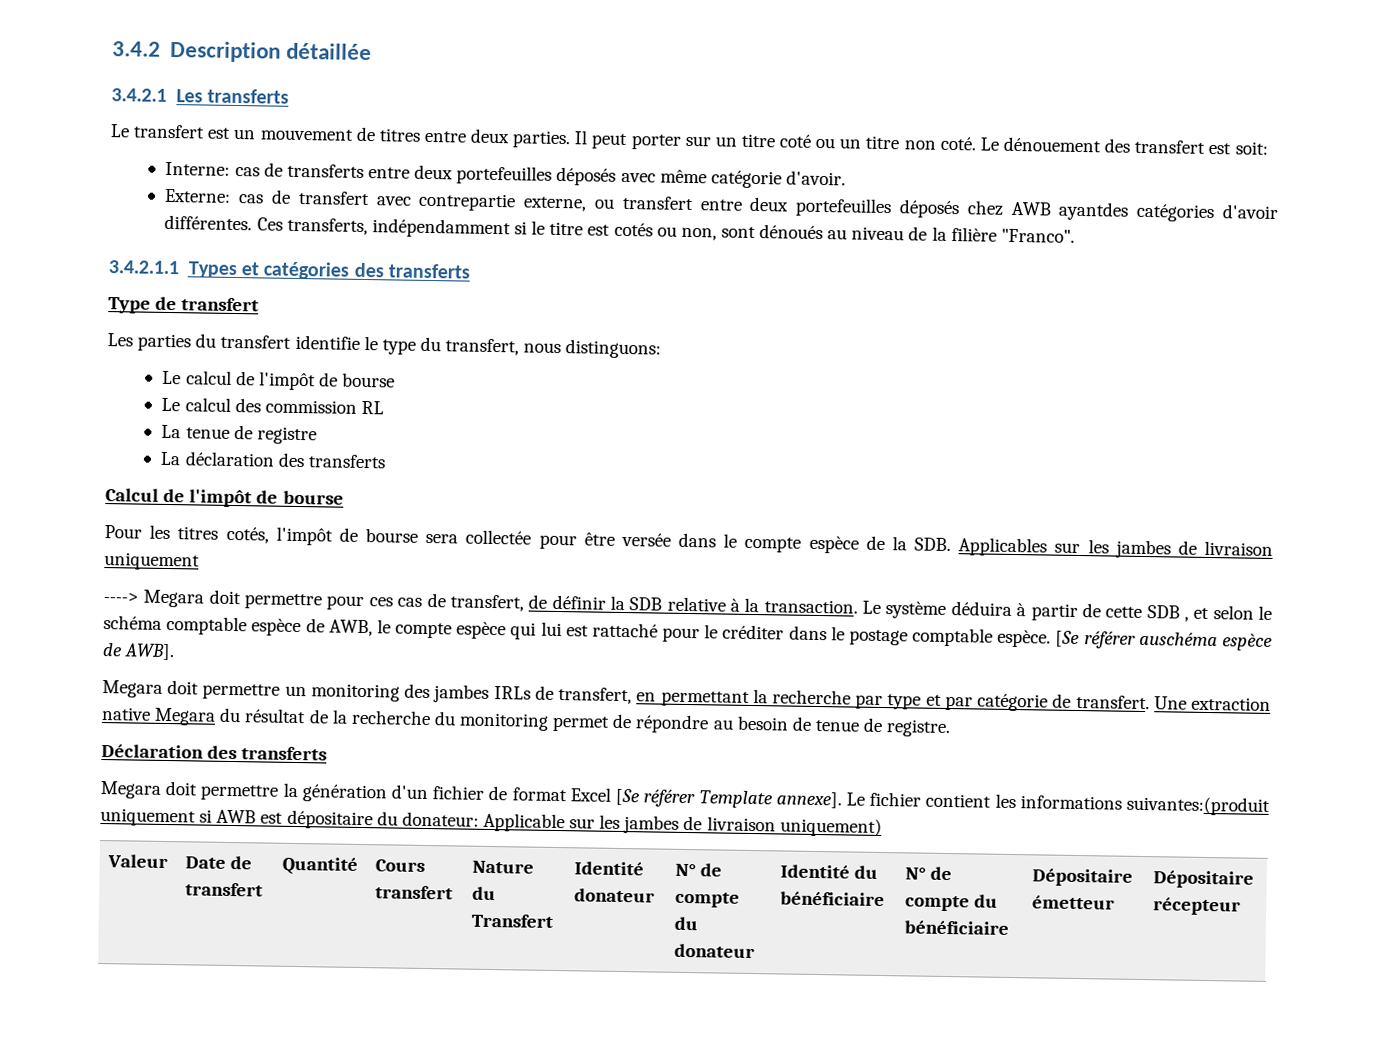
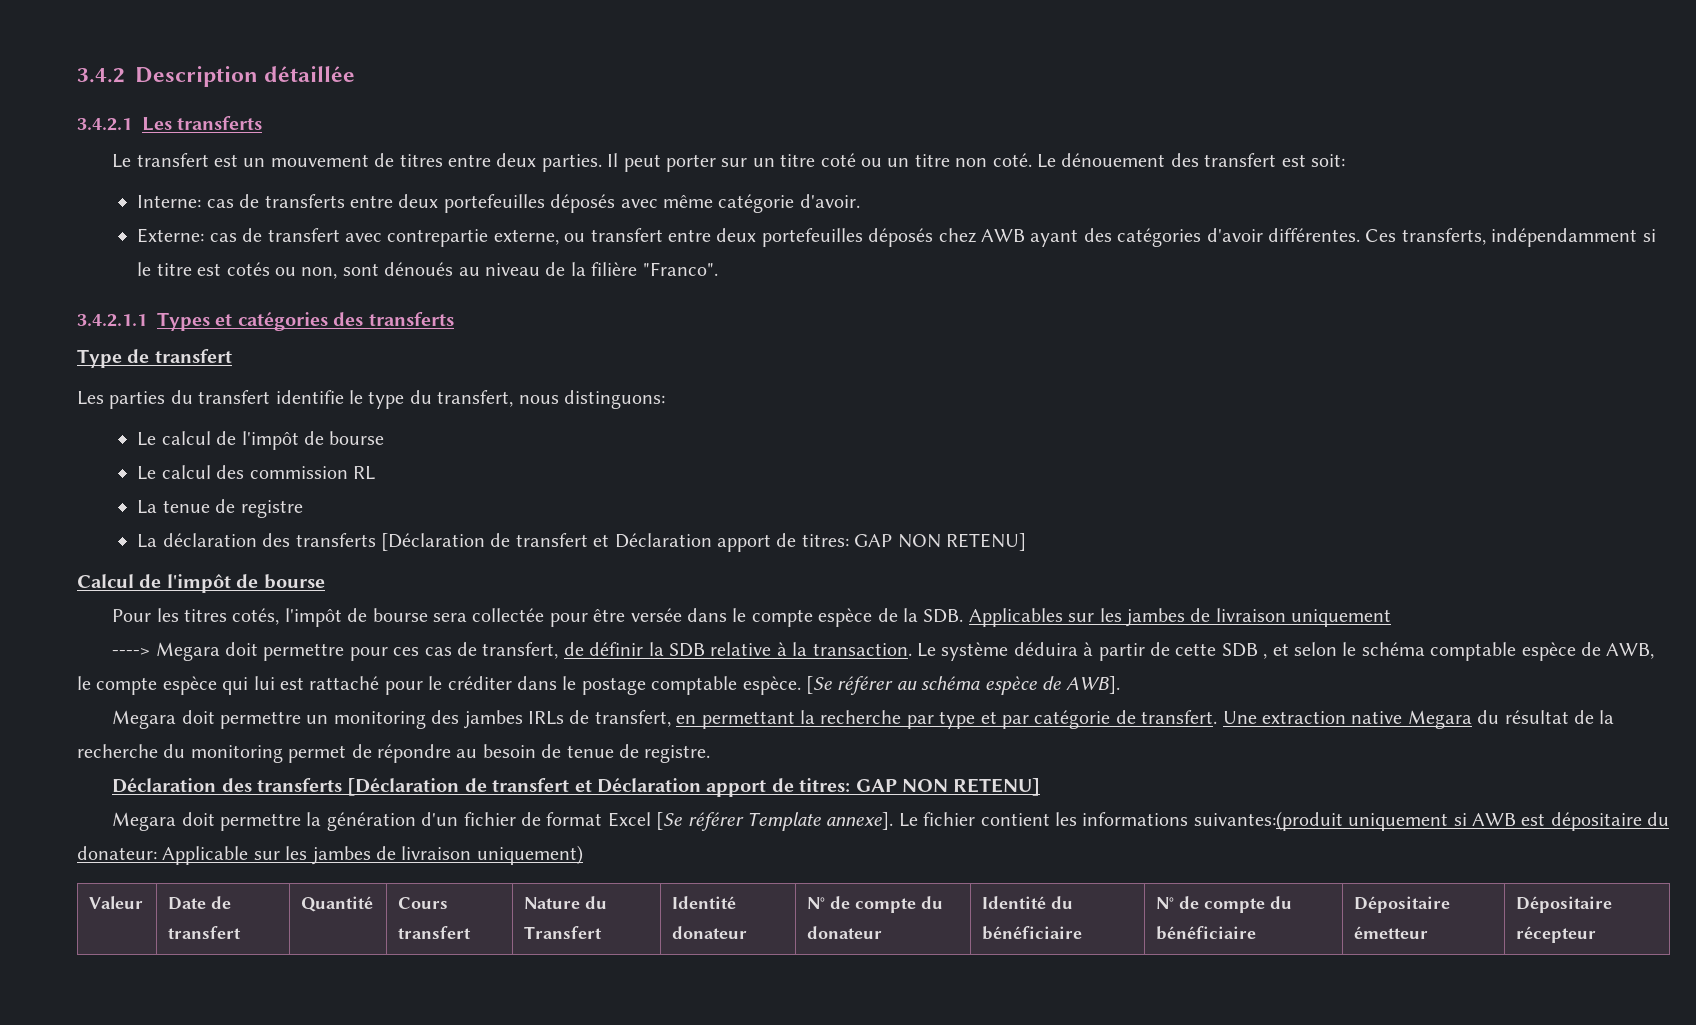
[1058,201,1130,221] ayantdes -> [1030,228,1112,247] ayant des
(386, 461) none -> [380,533,1026,552] [Déclaration de transfert et Déclaration apport de titres: GAP NON RETENU]
[1138,631,1218,647] auschéma -> [896,676,981,690] au schéma
(328, 753) none -> [347,778,1041,797] [Déclaration de transfert et Déclaration apport de titres: GAP NON RETENU]

